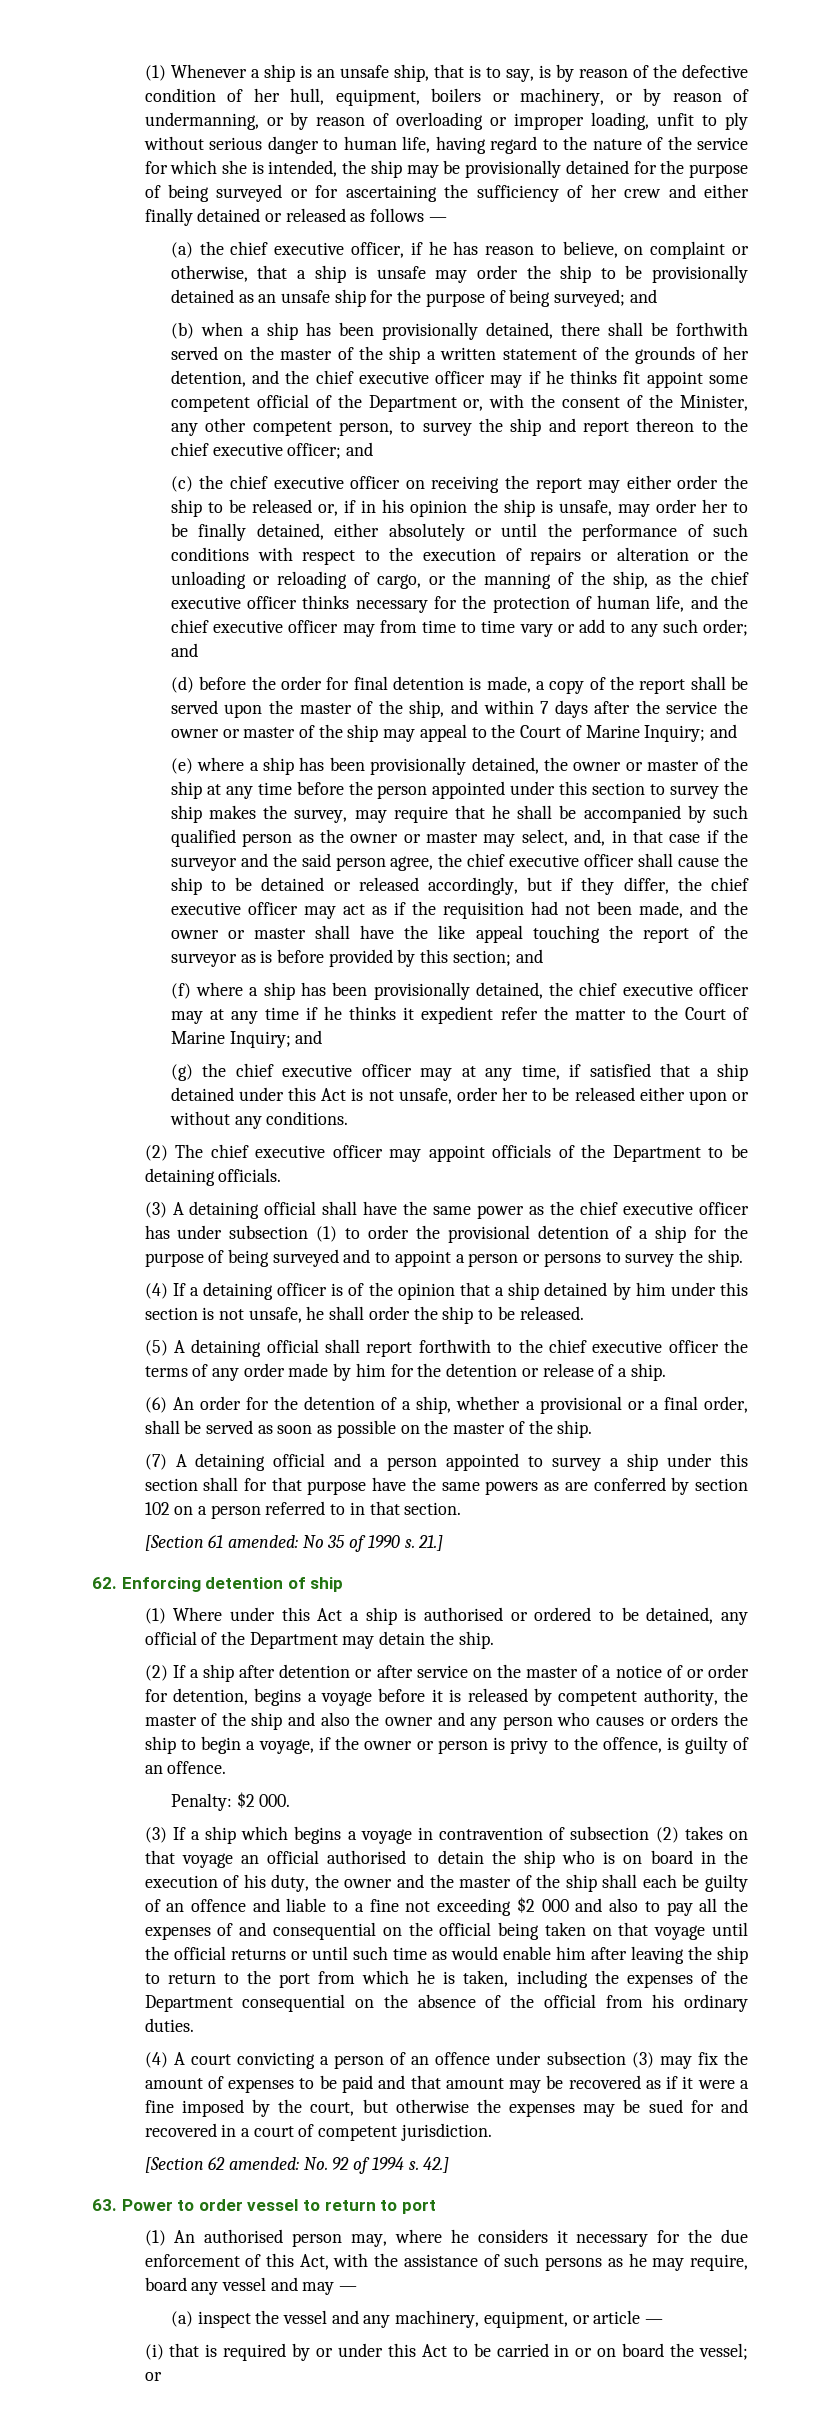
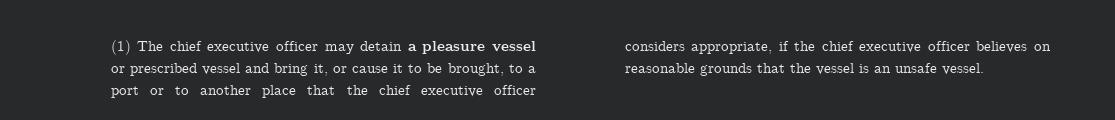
[144,64,749,82] [144,88,750,106] [144,112,748,130] [143,136,748,154] [144,160,749,178] [144,184,749,202] [144,208,447,226] [170,241,750,259] [170,265,749,283] [170,289,657,307] [170,322,748,340] [170,346,750,364] [170,370,748,388] [170,394,749,412] [170,418,749,436] [170,442,374,459] [170,475,749,493] [170,499,748,517] [170,523,749,541] [170,547,748,565] [170,571,749,589] [170,595,748,613] [170,619,748,637] [170,643,198,657] [170,676,748,694] [170,700,749,718] [170,724,737,742] [170,757,749,775] [170,781,748,799] [170,805,748,823] [170,829,748,847] [170,853,748,871] [170,877,749,895] [170,901,748,919] [170,925,749,943] [170,949,543,967] [170,982,749,1000] [170,1006,749,1024] [170,1030,323,1048] [170,1063,748,1081] [170,1087,749,1105] [169,1111,349,1129] [144,1145,168,1161] (1) Whenever a ship is an unsafe ship, that is to say, is by reason of the defective condition of her hull, equipment, boilers or machinery, or by reason of undermanning, or by reason of overloading or improper loading, unfit to ply without serious danger to human life, having regard to the nature of the service for which she is intended, the ship may be provisionally detained for the purpose of being surveyed or for ascertaining the sufficiency of her crew and either finally detained or released as follows — // (a) the chief executive officer, if he has reason to believe, on complaint or otherwise, that a ship is unsafe may order the ship to be provisionally detained as an unsafe ship for the purpose of being surveyed; and // (b) when a ship has been provisionally detained, there shall be forthwith served on the master of the ship a written statement of the grounds of her detention, and the chief executive officer may if he thinks fit appoint some competent official of the Department or, with the consent of the Minister, any other competent person, to survey the ship and report thereon to the chief executive officer; and // (c) the chief executive officer on receiving the report may either order the ship to be released or, if in his opinion the ship is unsafe, may order her to be finally detained, either absolutely or until the performance of such conditions with respect to the execution of repairs or alteration or the unloading or reloading of cargo, or the manning of the ship, as the chief executive officer thinks necessary for the protection of human life, and the chief executive officer may from time to time vary or add to any such order; and // (d) before the order for final detention is made, a copy of the report shall be served upon the master of the ship, and within 7 days after the service the owner or master of the ship may appeal to the Court of Marine Inquiry; and // (e) where a ship has been provisionally detained, the owner or master of the ship at any time before the person appointed under this section to survey the ship makes the survey, may require that he shall be accompanied by such qualified person as the owner or master may select, and, in that case if the surveyor and the said person agree, the chief executive officer shall cause the ship to be detained or released accordingly, but if they differ, the chief executive officer may act as if the requisition had not been made, and the owner or master shall have the like appeal touching the report of the surveyor as is before provided by this section; and // (f) where a ship has been provisionally detained, the chief executive officer may at any time if he thinks it expedient refer the matter to the Court of Marine Inquiry; and // (g) the chief executive officer may at any time, if satisfied that a ship detained under this Act is not unsafe, order her to be released either upon or without any conditions. // (2) -> [110,40,131,55] (1)
[428,1144,748,1162] [144,1168,282,1186] [144,1201,749,1219] [144,1225,748,1243] [144,1249,743,1267] [144,1282,748,1300] [144,1306,584,1324] [144,1339,748,1357] [144,1363,666,1381] [144,1396,749,1414] [144,1420,593,1438] [144,1453,748,1471] [144,1477,749,1495] [144,1501,462,1519] [144,1535,444,1552] [92,1577,344,1592] [144,1607,748,1625] [144,1631,494,1649] [144,1664,749,1682] [144,1688,748,1706] [144,1712,749,1730] [144,1736,749,1754] [144,1761,227,1774] [170,1792,291,1811] [144,1826,748,1844] [144,1850,748,1868] [144,1874,748,1892] [144,1897,748,1916] [144,1922,748,1940] [144,1946,749,1964] [144,1970,748,1988] [144,1994,748,2012] [144,2018,194,2032] [144,2051,748,2069] [144,2075,749,2093] [144,2099,749,2117] [144,2123,492,2141] [144,2157,450,2174] [92,2199,436,2214] [144,2229,748,2247] [144,2253,749,2271] [144,2277,358,2295] [170,2310,664,2328] [144,2343,748,2361] [144,2372,162,2381] appoint officials of the Department to be detaining officials. // (3) A detaining official shall have the same power as the chief executive officer has under subsection (1) to order the provisional detention of a ship for the purpose of being surveyed and to appoint a person or persons to survey the ship. // (4) If a detaining officer is of the opinion that a ship detained by him under this section is not unsafe, he shall order the ship to be released. // (5) A detaining official shall report forthwith to the chief executive officer the terms of any order made by him for the detention or release of a ship. // (6) An order for the detention of a ship, whether a provisional or a final order, shall be served as soon as possible on the master of the ship. // (7) A detaining official and a person appointed to survey a ship under this section shall for that purpose have the same powers as are conferred by section 102 on a person referred to in that section. // [Section 61 amended: No 35 of 1990 s. 21.] // 62. Enforcing detention of ship // (1) Where under this Act a ship is authorised or ordered to be detained, any official of the Department may detain the ship. // (2) If a ship after detention or after service on the master of a notice of or order for detention, begins a voyage before it is released by competent authority, the master of the ship and also the owner and any person who causes or orders the ship to begin a voyage, if the owner or person is privy to the offence, is guilty of an offence. // Penalty: $2 000. // (3) If a ship which begins a voyage in contravention of subsection (2) takes on that voyage an official authorised to detain the ship who is on board in the execution of his duty, the owner and the master of the ship shall each be guilty of an offence and liable to a fine not exceeding $2 000 and also to pay all the expenses of and consequential on the official being taken on that voyage until the official returns or until such time as would enable him after leaving the ship to return to the port from which he is taken, including the expenses of the Department consequential on the absence of the official from his ordinary duties. // (4) A court convicting a person of an offence under subsection (3) may fix the amount of expenses to be paid and that amount may be recovered as if it were a fine imposed by the court, but otherwise the expenses may be sued for and recovered in a court of competent jurisdiction. // [Section 62 amended: No. 92 of 1994 s. 42.] // 63. Power to order vessel to return to port // (1) An authorised person may, where he considers it necessary for the due enforcement of this Act, with the assistance of such persons as he may require, board any vessel and may — // (a) inspect the vessel and any machinery, equipment, or article — // (i) that is required by or under this Act to be carried in or on board the vessel; or -> [360,41,536,54] [110,63,536,76] [110,85,536,98] [624,41,1051,54] [624,63,984,76] detain a pleasure vessel or prescribed vessel and bring it, or cause it to be brought, to a port or to another place that the chief executive officer considers appropriate, if the chief executive officer believes on reasonable grounds that the vessel is an unsafe vessel.

